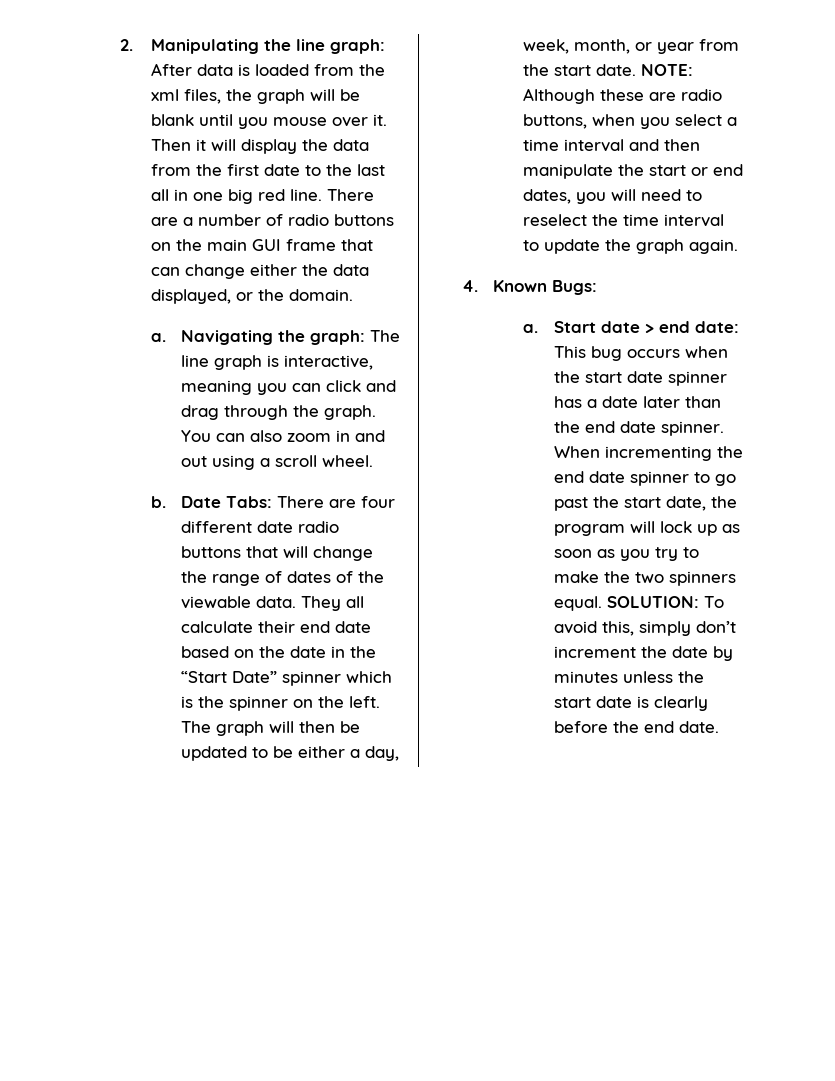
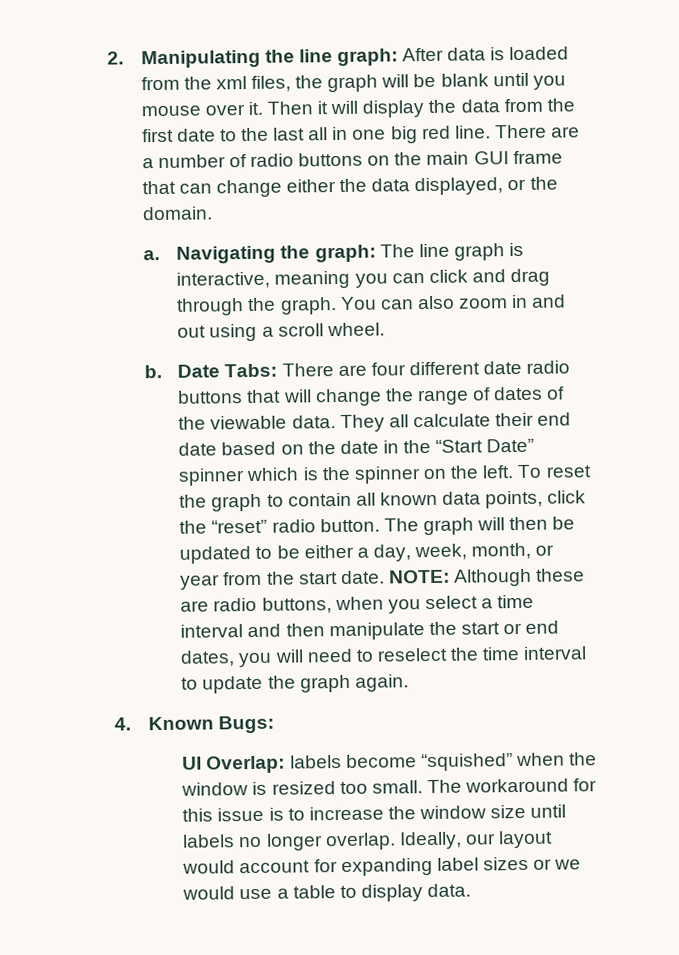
(381, 702) none -> [517,464,592,479] [179,490,587,512] [179,518,380,534] To reset the graph to contain all known data points, click the “reset” radio button.
[523,321,739,333] [553,346,728,361] [553,371,727,386] [553,396,721,408] [553,421,724,436] [553,446,743,461] [553,471,736,486] [553,496,737,511] [553,521,740,536] [553,547,699,561] [553,571,736,586] [553,596,724,611] [553,621,736,636] [553,646,733,661] [553,671,704,683] [553,696,708,711] [553,721,719,733] a. Start date > end date: This bug occurs when the start date spinner has a date later than the end date spinner. When incrementing the end date spinner to go past the start date, the program will lock up as soon as you try to make the two spinners equal. SOLUTION: To avoid this, simply don’t increment the date by minutes unless the start date is clearly before the end date. -> [182,752,598,774] [181,778,598,796] [182,804,567,822] [182,830,554,851] [182,856,582,877] [182,883,472,902] UI Overlap: labels become “squished” when the window is resized too small. The workaround for this issue is to increase the window size until labels no longer overlap. Ideally, our layout would account for expanding label sizes or we would use a table to display data.

